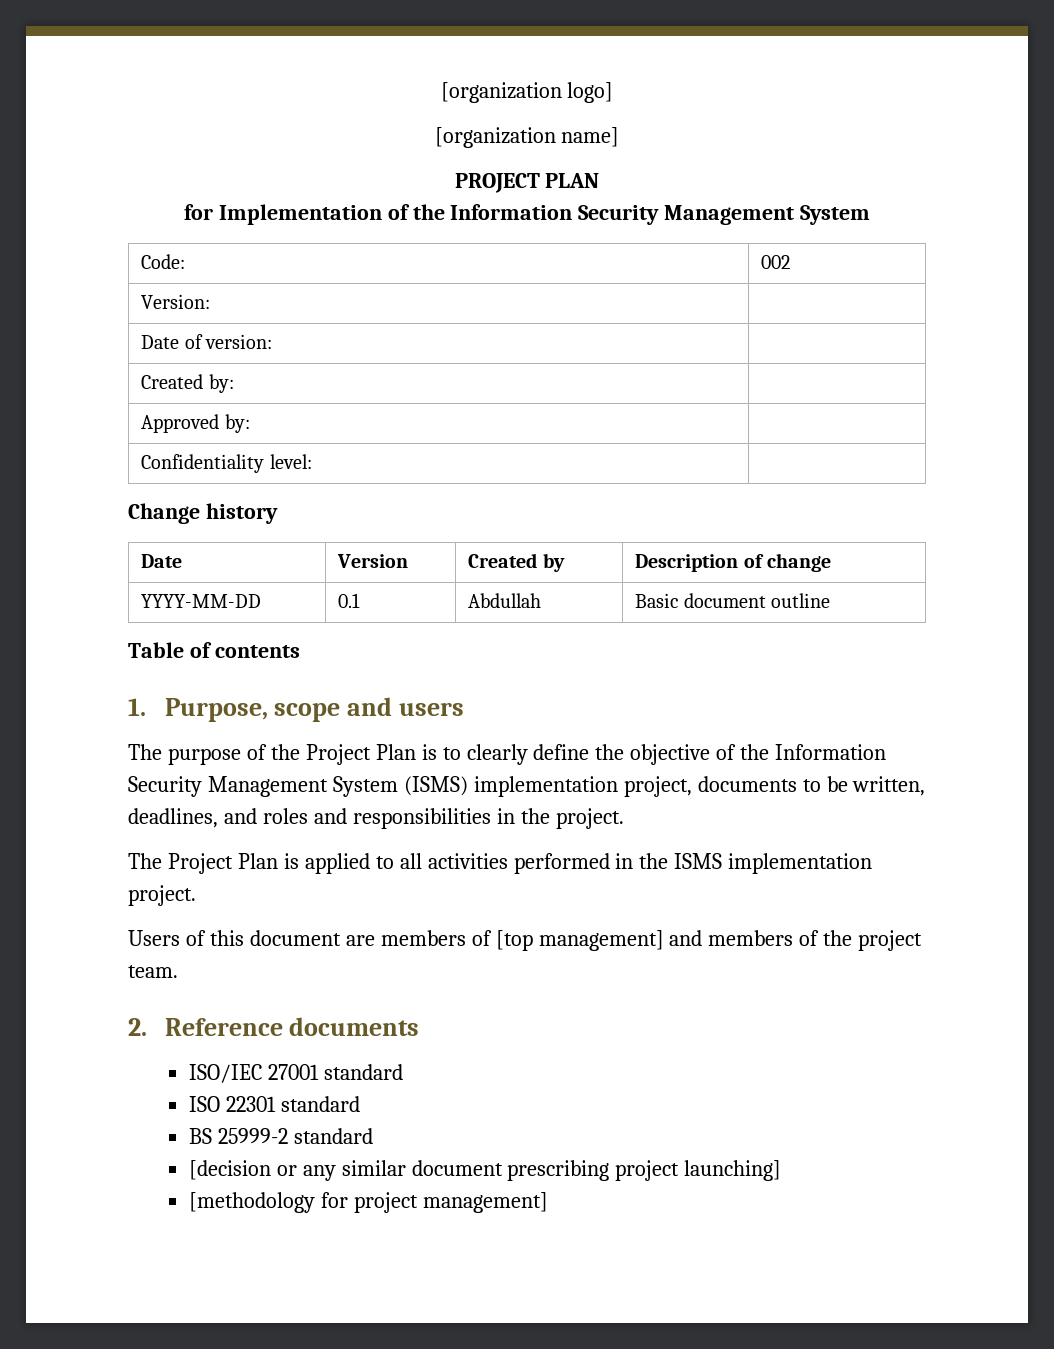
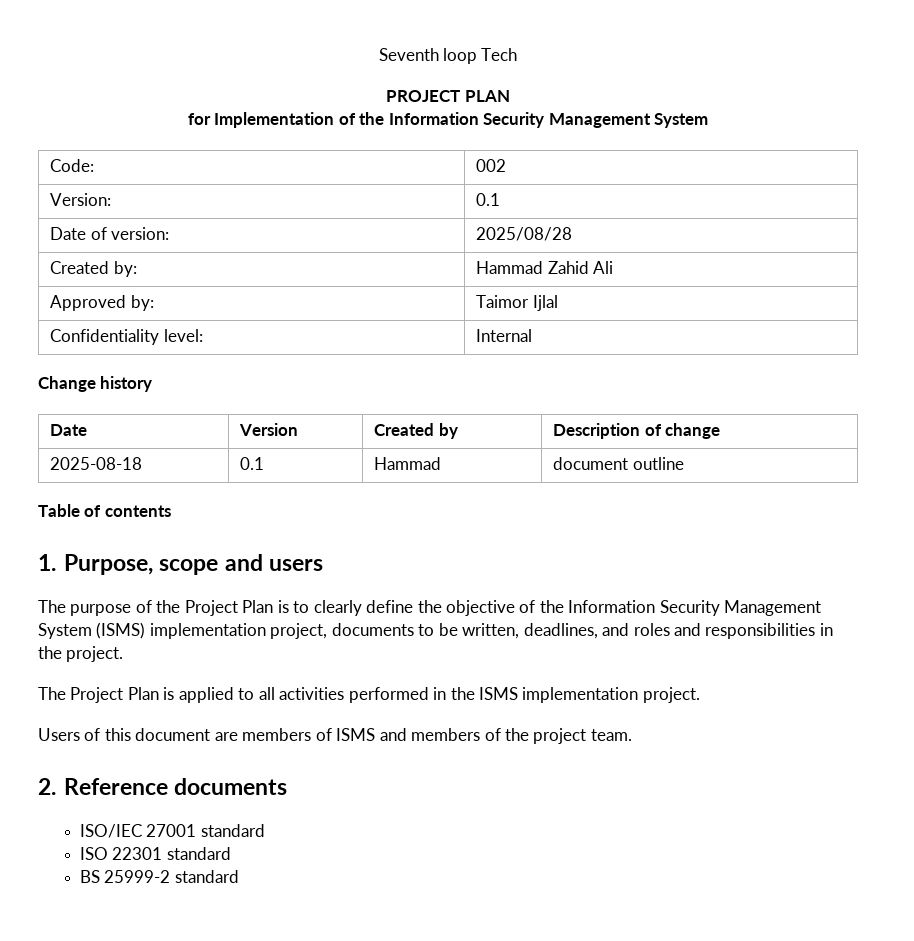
[440,82,614,103] [434,127,620,148] [organization logo] // [organization name] -> [378,48,518,64] Seventh loop Tech
(211, 301) none -> [476,193,501,206] 0.1
(273, 341) none -> [476,227,573,241] 2025/08/28
(234, 383) none -> [476,261,614,274] Hammad Zahid Ali
(250, 423) none -> [476,295,558,311] Taimor Ijlal
(312, 461) none -> [476,329,533,342] Internal
[141,594,262,608] YYYY-MM-DD -> [50,457,143,470] 2025-08-18
[468,593,542,608] [635,593,679,608] Abdullah | Basic -> [374,457,442,470] Hammad |
[495,930,664,951] [top management] -> [336,728,376,741] ISMS
[188,1160,782,1181] [188,1192,548,1213] // [decision or any similar document prescribing project launching] // [methodology for project management] -> (239, 876) none

